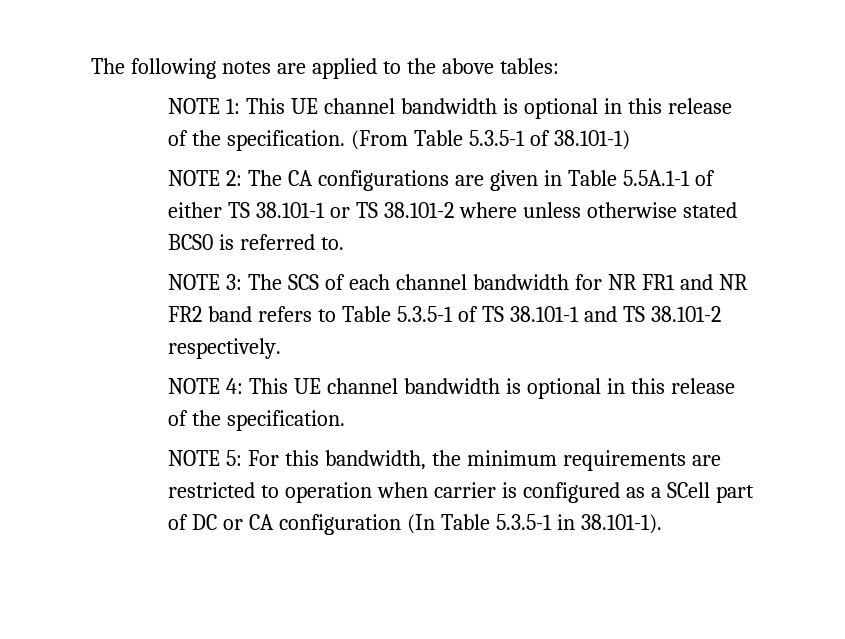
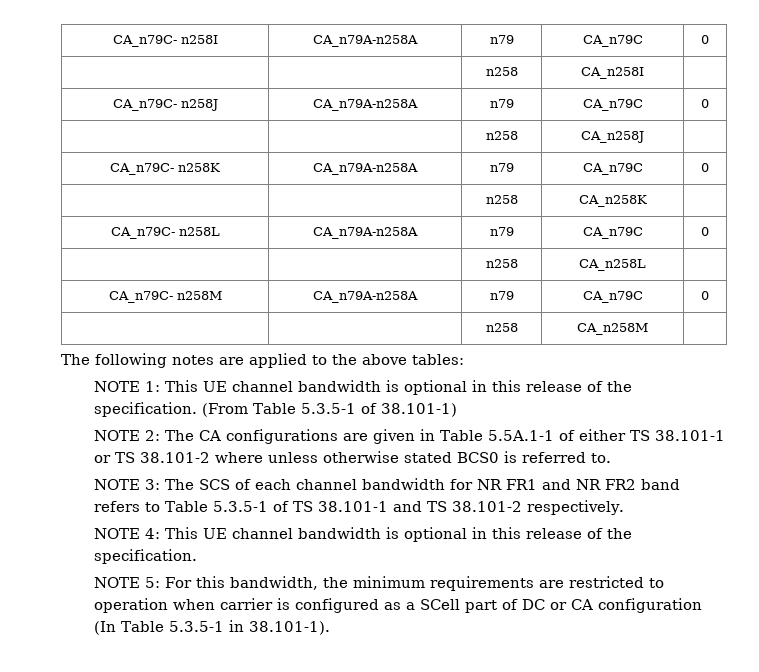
(91, 66) none -> [112,35,218,47] [313,35,418,47] [489,35,514,44] [582,35,643,47] [701,35,709,44] [485,67,518,76] [581,67,644,79] [112,99,218,111] [313,99,418,111] [489,99,514,108] [582,99,643,111] [701,99,709,108] [485,131,518,140] [581,131,644,143] [110,163,220,175] [313,163,418,175] [489,163,514,172] [582,163,643,175] [701,163,709,172] [485,195,518,204] [578,195,647,207] [110,227,220,239] [313,227,418,239] [489,227,514,236] [582,227,643,239] [701,227,709,236] [485,259,518,268] [579,259,646,271] [108,291,222,303] [313,291,418,303] [489,291,514,300] [582,291,643,303] [701,291,709,300] [485,323,518,332] [577,323,648,335] CA_n79C- n258I | CA_n79A-n258A | n79 | CA_n79C | 0 // | | n258 | CA_n258I | // CA_n79C- n258J | CA_n79A-n258A | n79 | CA_n79C | 0 // | | n258 | CA_n258J | // CA_n79C- n258K | CA_n79A-n258A | n79 | CA_n79C | 0 // | | n258 | CA_n258K | // CA_n79C- n258L | CA_n79A-n258A | n79 | CA_n79C | 0 // | | n258 | CA_n258L | // CA_n79C- n258M | CA_n79A-n258A | n79 | CA_n79C | 0 // | | n258 | CA_n258M | //

